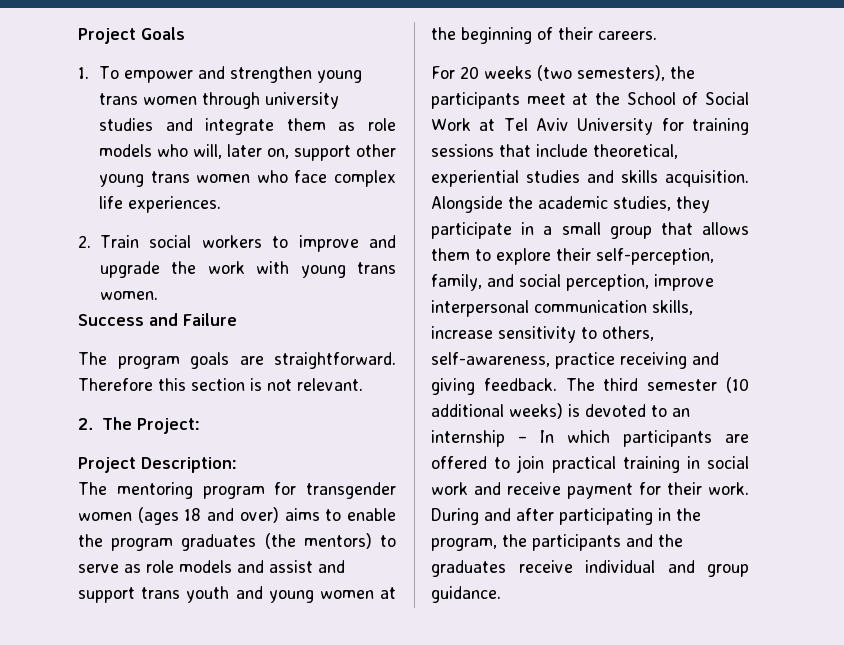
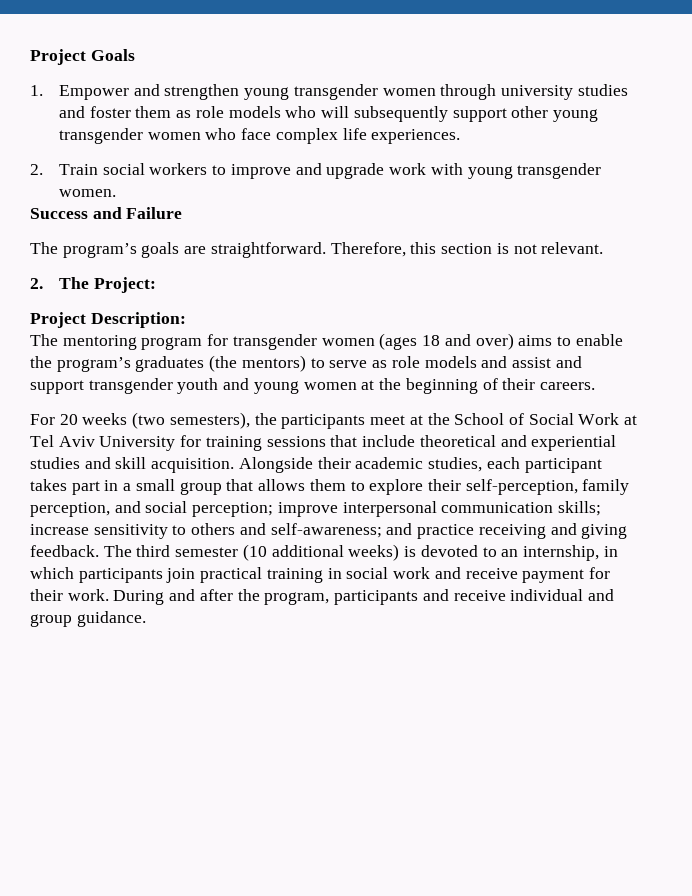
[98,66,193,83] To empower -> [58,85,129,100] Empower
[98,93,138,105] trans -> [293,84,378,100] transgender
[205,118,275,135] integrate -> [89,106,131,118] foster
[192,144,289,159] will, later on, -> [321,106,448,122] will subsequently
[150,171,190,183] trans -> [58,128,143,144] transgender
[171,261,197,274] the -> (385, 171) none
[356,262,396,274] trans -> [517,163,602,179] transgender
[117,356,180,369] program -> [62,243,137,258] program’s
[78,378,153,391] Therefore -> [330,242,406,257] Therefore,
[111,538,174,551] program -> [56,357,131,372] program’s
[141,587,181,599] trans -> [88,378,173,394] transgender
[593,144,678,159] theoretical, -> [419,435,527,447] theoretical and
[621,170,658,183] skills -> [115,457,147,469] skill
[508,196,533,209] the -> [317,457,351,469] their
[676,196,710,213] [431,222,512,239] they participate -> [486,457,602,473] [30,479,100,495] each participant takes part
[431,274,482,291] family, -> [582,479,630,495] [30,502,110,517] family perception,
[566,274,649,291] perception, -> [192,502,274,517] perception;
[652,300,693,315] skills, -> [558,501,602,516] skills;
[602,326,654,341] [431,352,550,367] others, self-awareness, -> [191,523,413,538] others and self-awareness; and
[431,430,749,447] [431,456,511,469] internship – In which participants are offered to -> [522,545,618,561] [30,567,163,583] internship, in which participants
[559,508,671,525] participating in -> (233, 595) none
[502,534,527,547] the -> (330, 598) none
[658,534,683,547] [431,560,506,577] the graduates -> (449, 595) none

